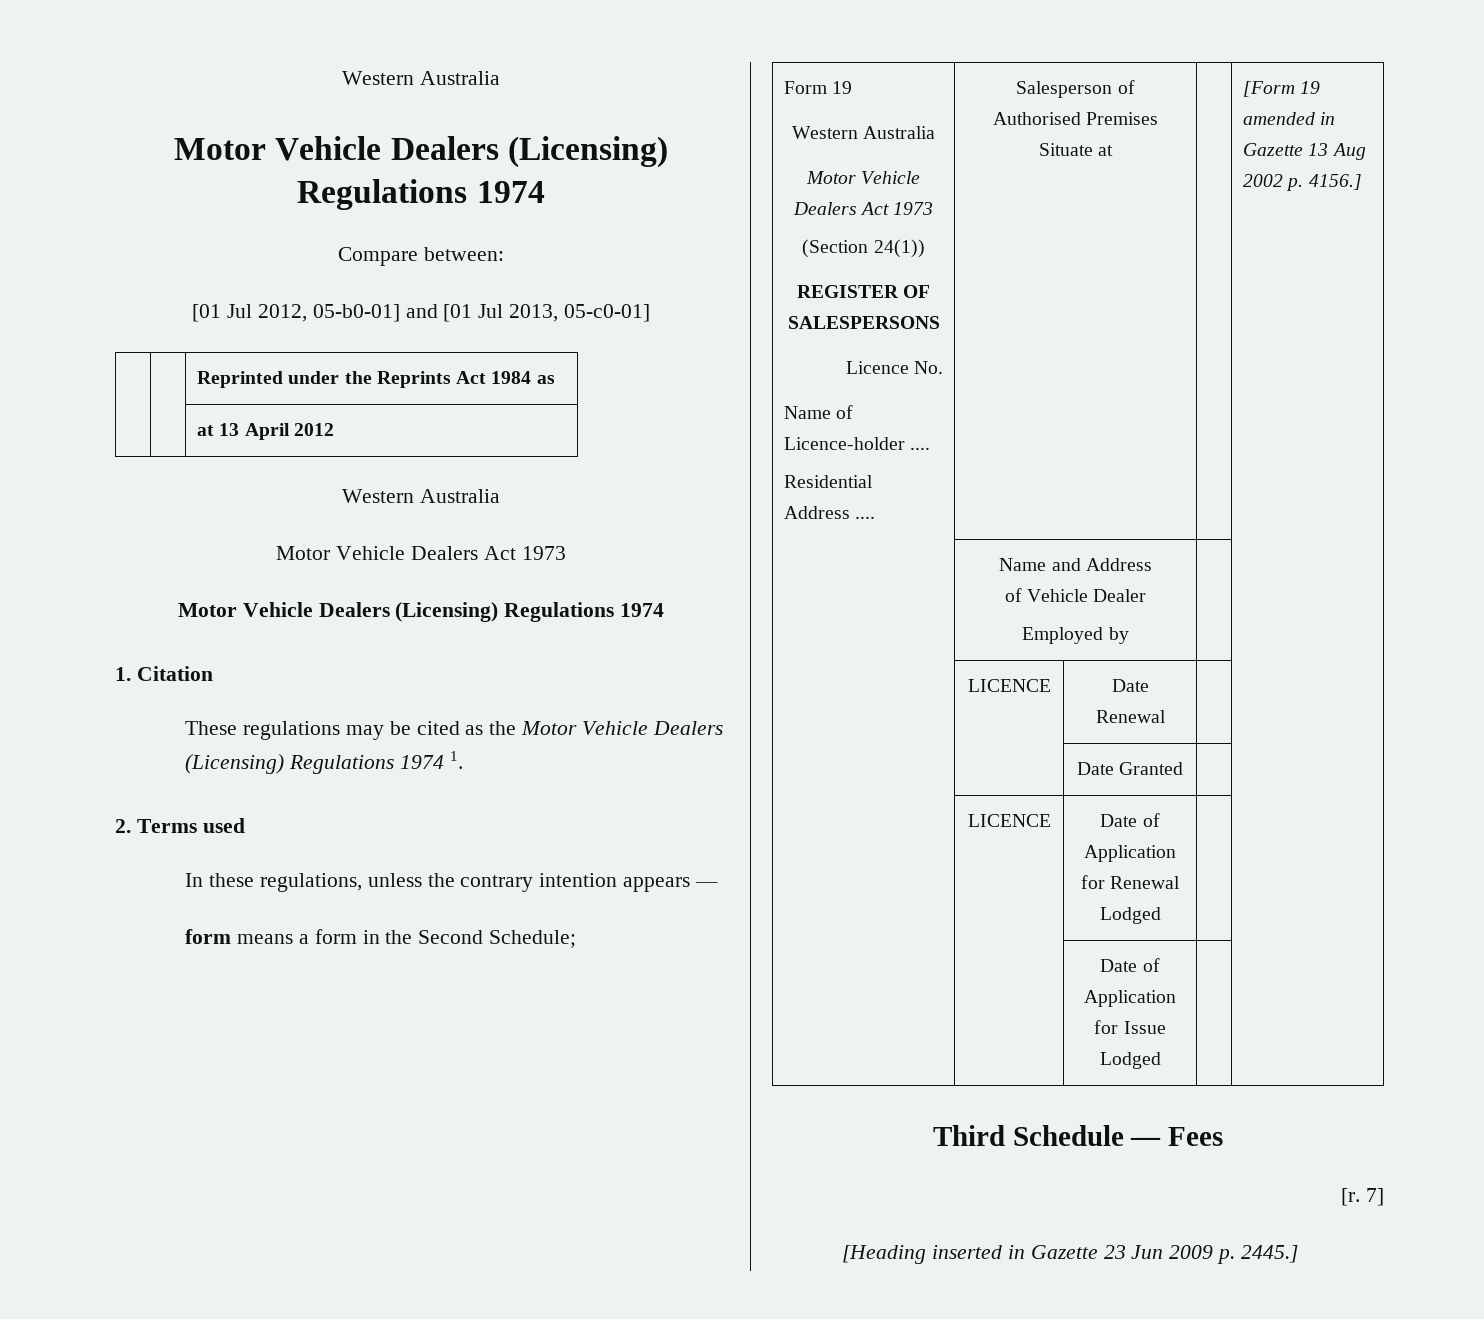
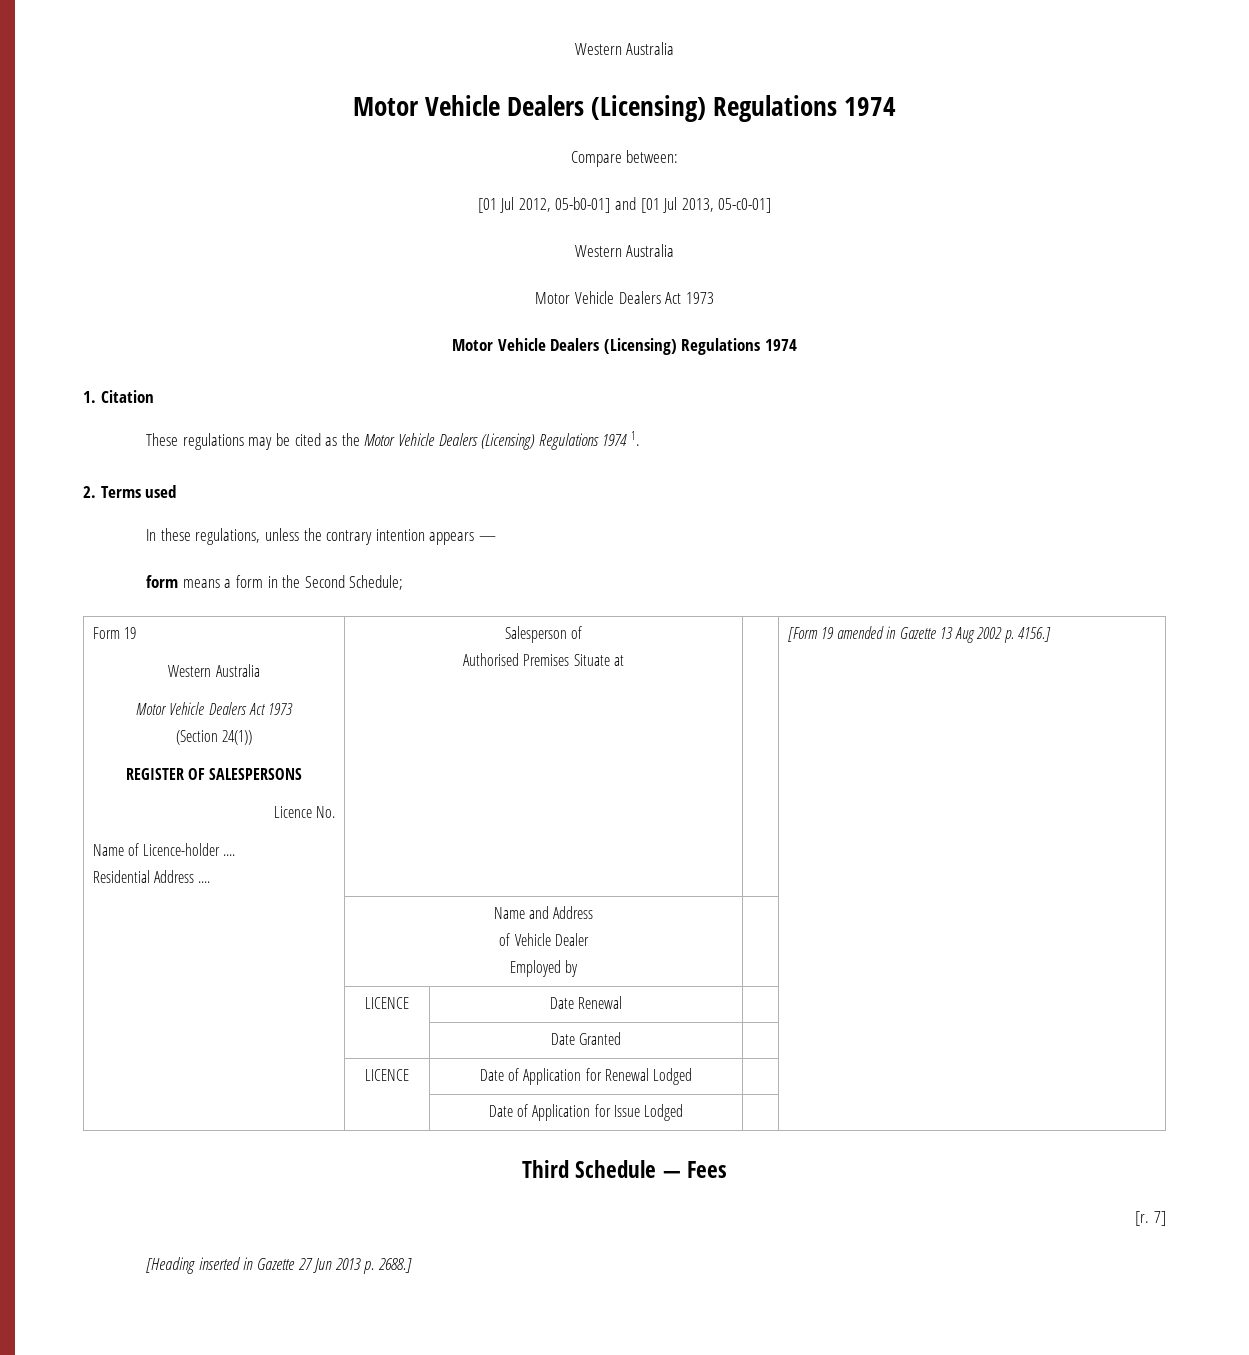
[197,371,555,388] [197,423,334,440] // | | Reprinted under the Reprints Act 1984 as // | | at 13 April 2012 -> (772, 205) none
[1103,1245,1298,1264] 23 Jun 2009 p. 2445.] -> [297,1258,412,1274] 27 Jun 2013 p. 2688.]

